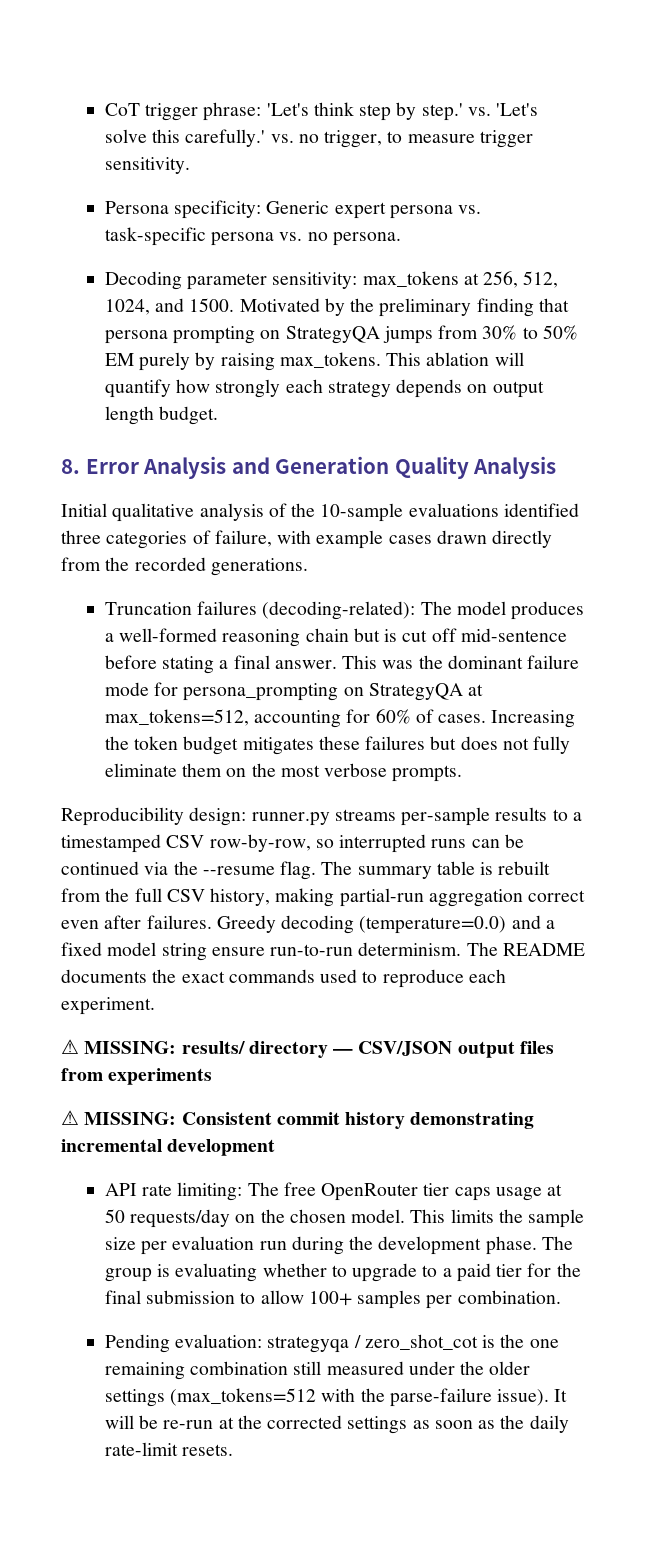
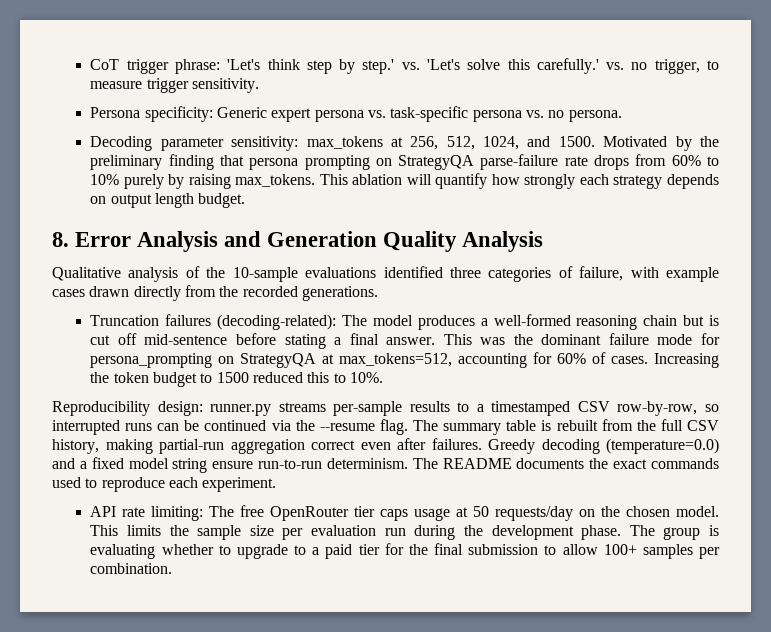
[382,325,578,344] [104,353,134,366] jumps from 30% to 50% EM -> [480,154,720,170] [90,174,120,185] parse-failure rate drops from 60% to 10%
[61,503,195,522] Initial qualitative -> [52,267,121,281] Qualitative
[242,736,571,755] [104,763,463,782] mitigates these failures but does not fully eliminate them on the most verbose prompts. -> [200,372,383,383] to 1500 reduced this to 10%.
[61,1039,554,1058] [61,1068,213,1085] [61,1110,535,1129] [61,1139,276,1156] // ⚠ MISSING: results/ directory — CSV/JSON output files from experiments // ⚠ MISSING: Consistent commit history demonstrating incremental development -> (277, 484) none
[104,1334,559,1353] [104,1361,531,1380] [104,1388,568,1407] [104,1415,569,1434] [104,1442,234,1456] // Pending evaluation: strategyqa / zero_shot_cot is the one remaining combination still measured under the older settings (max_tokens=512 with the parse-failure issue). It will be re-run at the corrected settings as soon as the daily rate-limit resets. -> (173, 568) none

